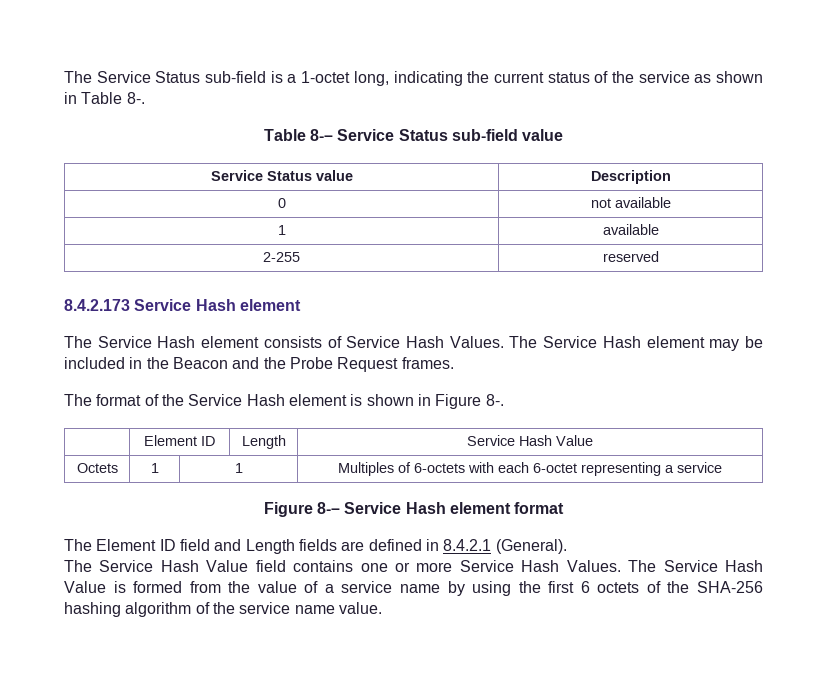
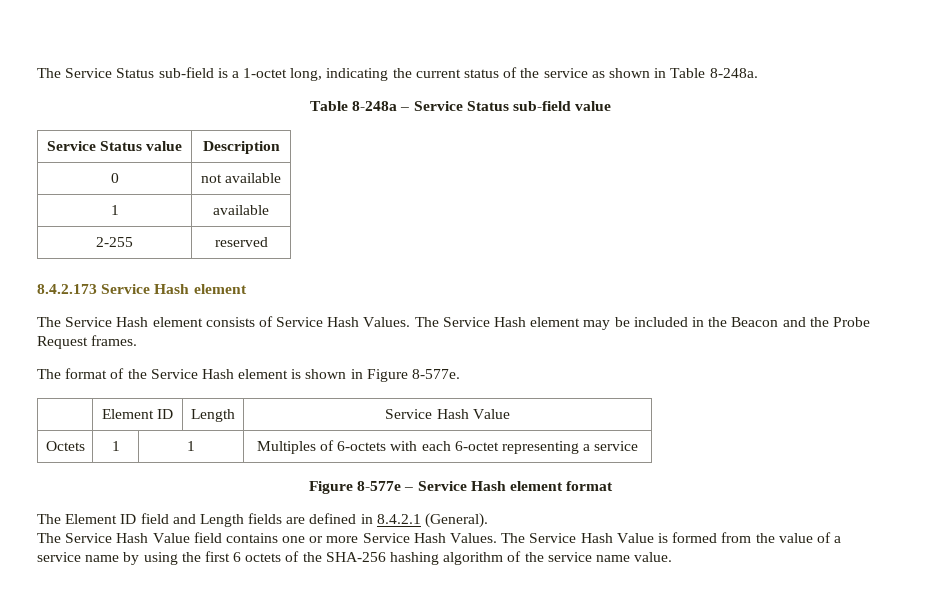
[126,92,145,104] [263,129,334,141] 8-. // Table 8-– -> [709,68,758,78] [309,101,410,111] 8-248a. // Table 8-248a –
[485,394,504,406] 8-. -> [412,369,461,379] 8-577e.
[317,502,341,514] 8-– -> [357,481,414,491] 8-577e –

